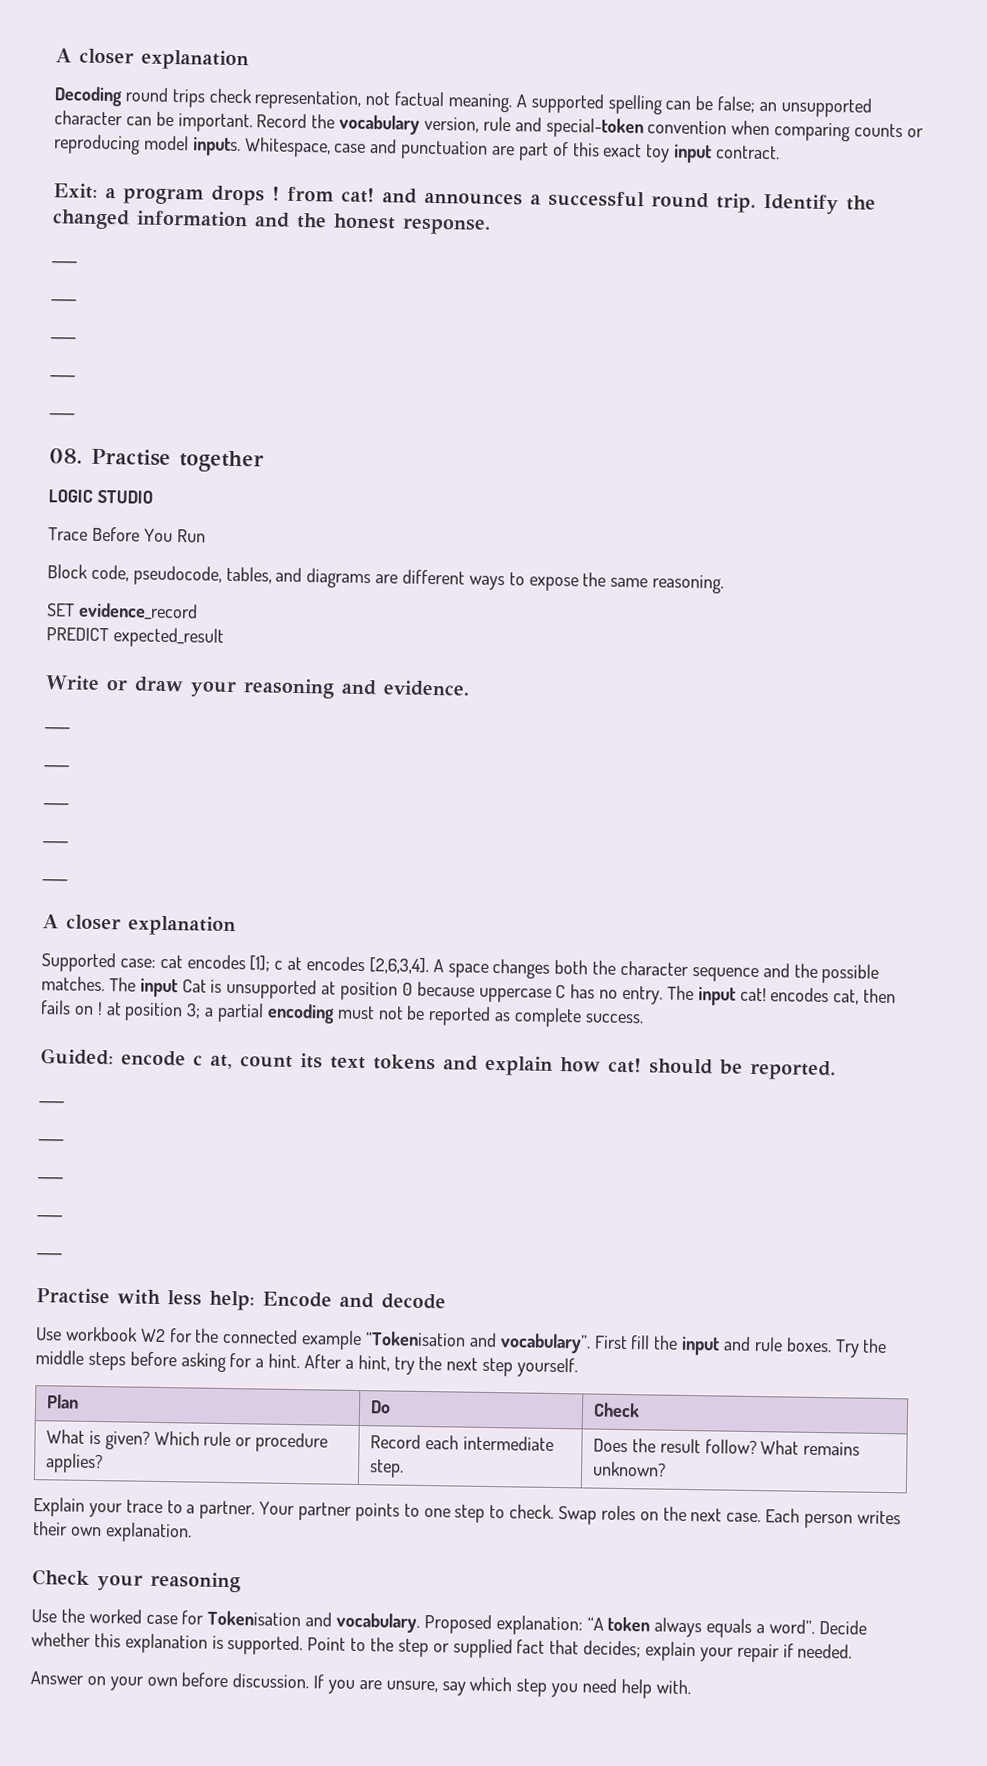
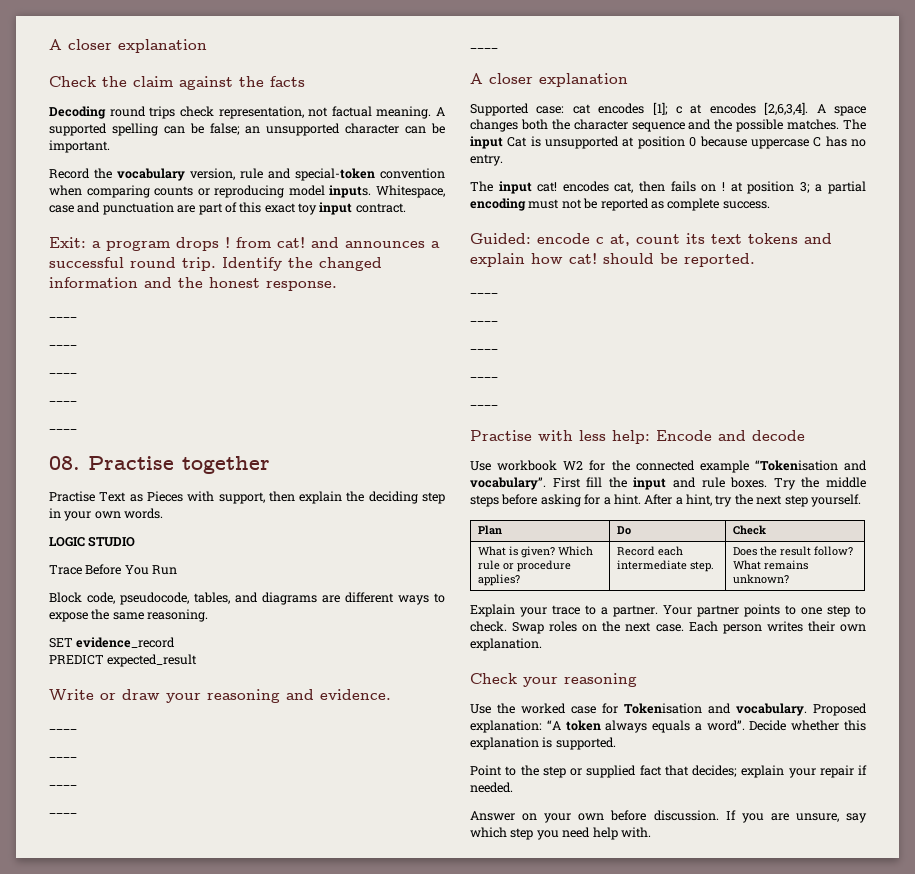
[55,48,249,71] A closer explanation -> [49,39,207,53] [49,76,305,90] A closer explanation // Check the claim against the facts
(253, 123) none -> (110, 146) //
(264, 461) none -> [49,491,446,504] [49,508,164,521] // Practise Text as Pieces with support, then explain the deciding step in your own words.
(664, 995) none -> (503, 160) //
(304, 1645) none -> (616, 743) //

